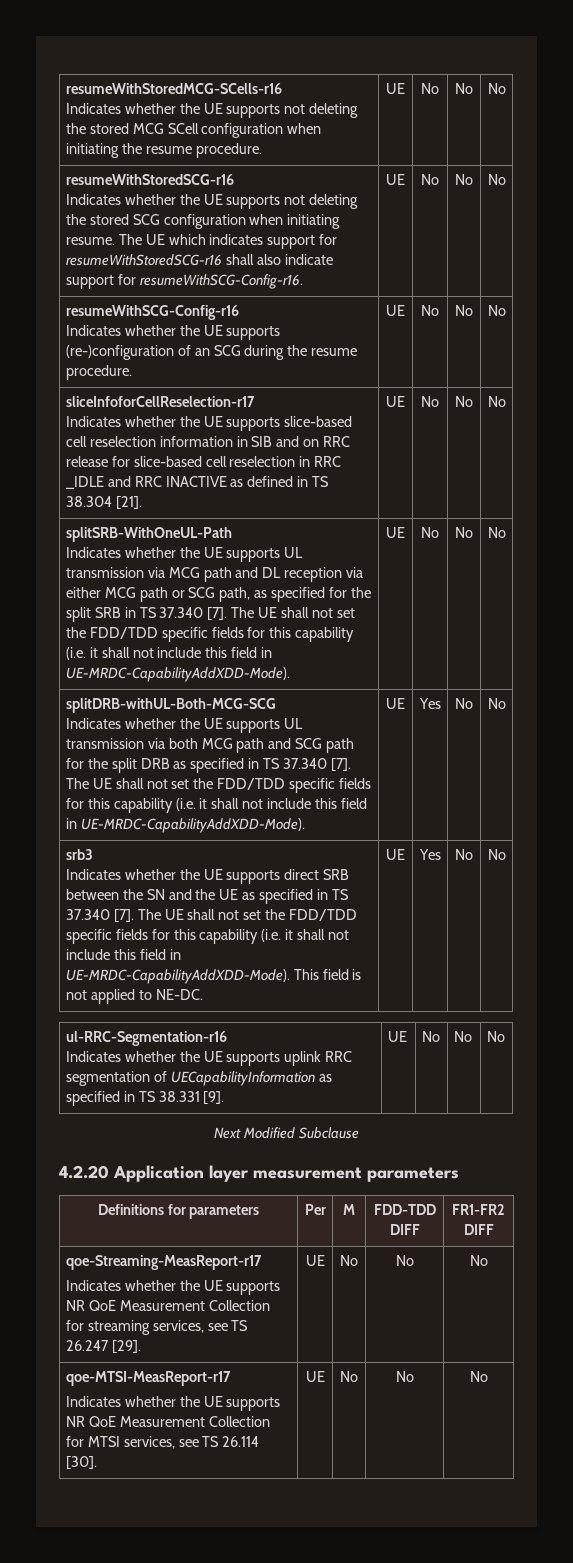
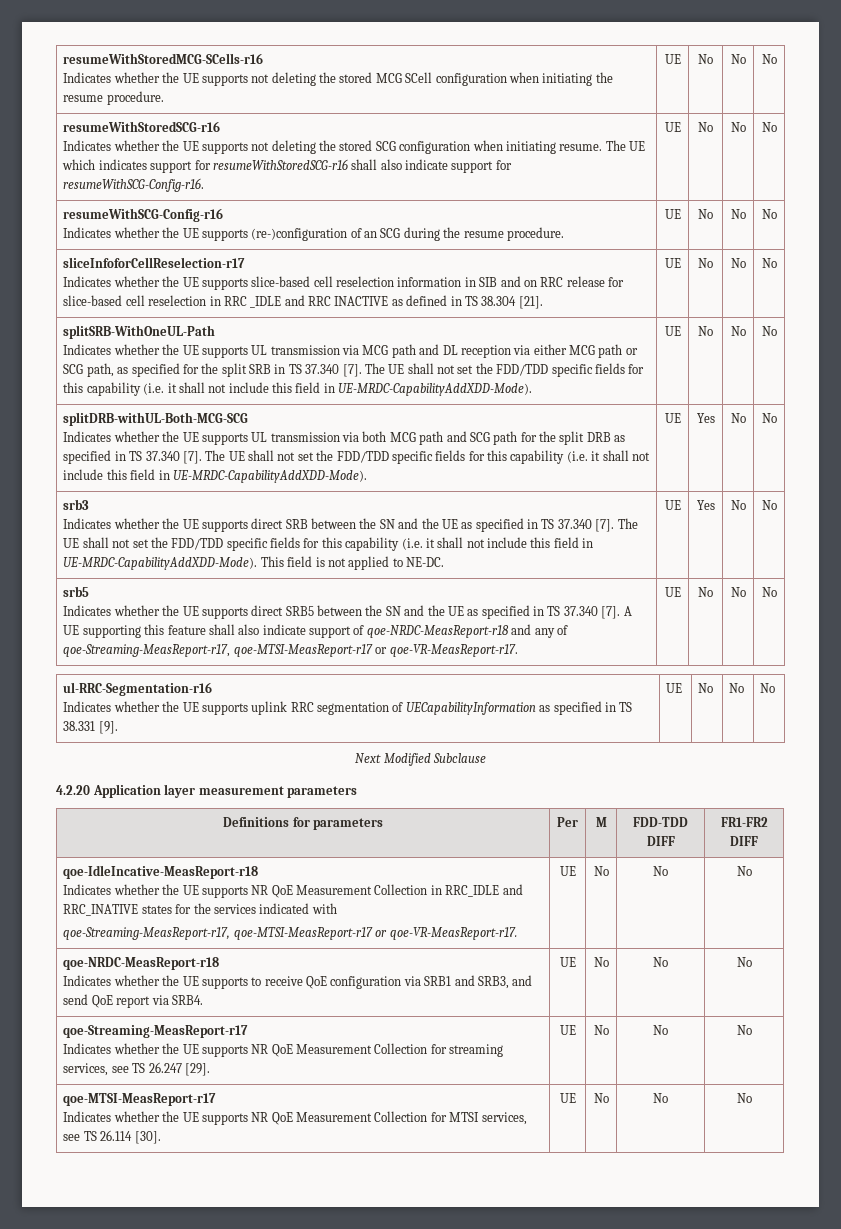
(506, 854) none -> [63,586,90,597] [63,605,632,619] [63,624,568,638] [63,644,518,657] [664,587,681,597] [698,587,713,597] [730,587,746,597] [761,587,777,597] // srb5 // Indicates whether the UE supports direct SRB5 between the SN and the UE as specified in TS 37.340 [7]. A UE supporting this feature shall also indicate support of qoe-NRDC-MeasReport-r18 and any of qoe-Streaming-MeasReport-r17, qoe-MTSI-MeasReport-r17 or qoe-VR-MeasReport-r17. | UE | No | No | No
(494, 1229) none -> [63,865,259,879] [63,884,523,898] [63,903,337,916] [63,927,517,940] [559,866,576,876] [593,866,609,876] [653,866,668,876] [736,866,752,876] [63,957,220,970] [63,975,533,989] [63,994,203,1008] [559,957,576,967] [593,957,609,967] [653,957,668,967] [736,957,752,967] // qoe-IdleIncative-MeasReport-r18 // Indicates whether the UE supports NR QoE Measurement Collection in RRC_IDLE and RRC_INATIVE states for the services indicated with // qoe-Streaming-MeasReport-r17, qoe-MTSI-MeasReport-r17 or qoe-VR-MeasReport-r17. | UE | No | No | No // qoe-NRDC-MeasReport-r18 // Indicates whether the UE supports to receive QoE configuration via SRB1 and SRB3, and send QoE report via SRB4. | UE | No | No | No

